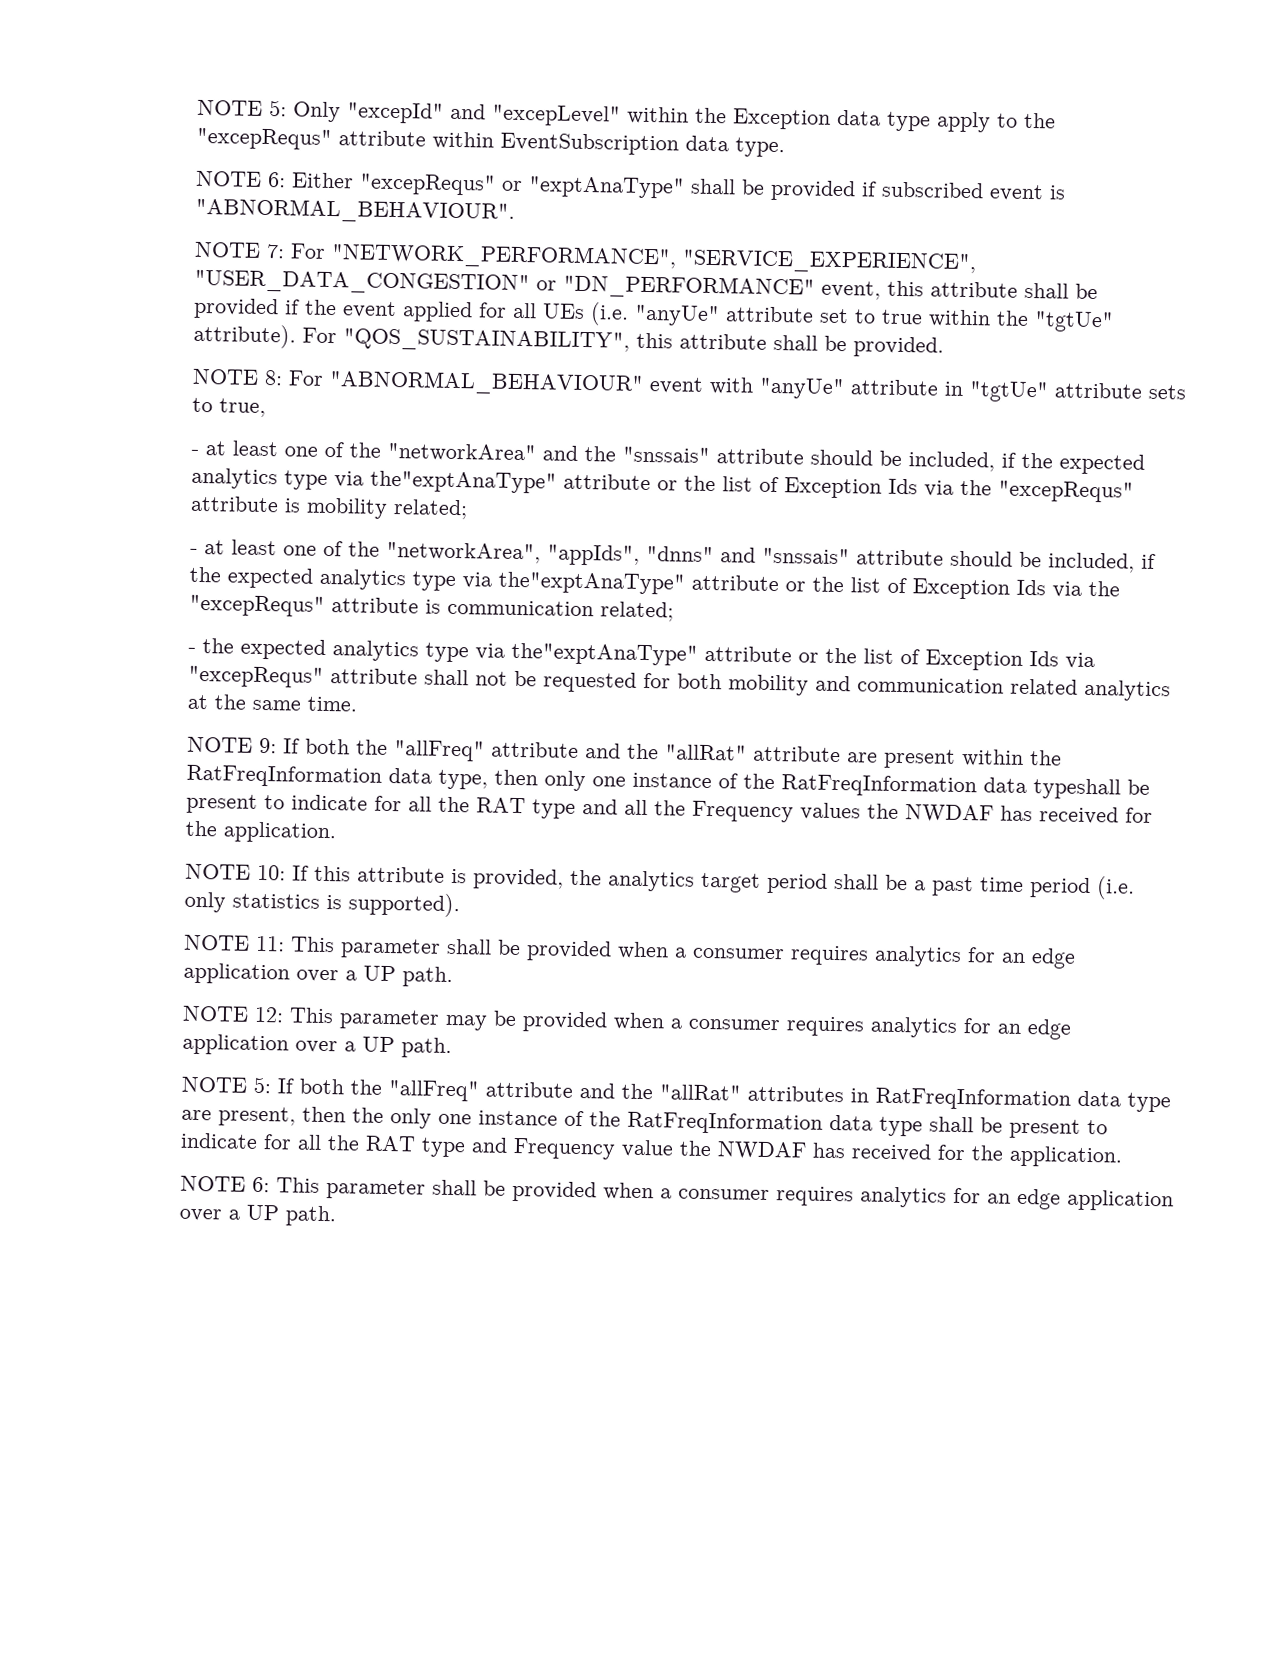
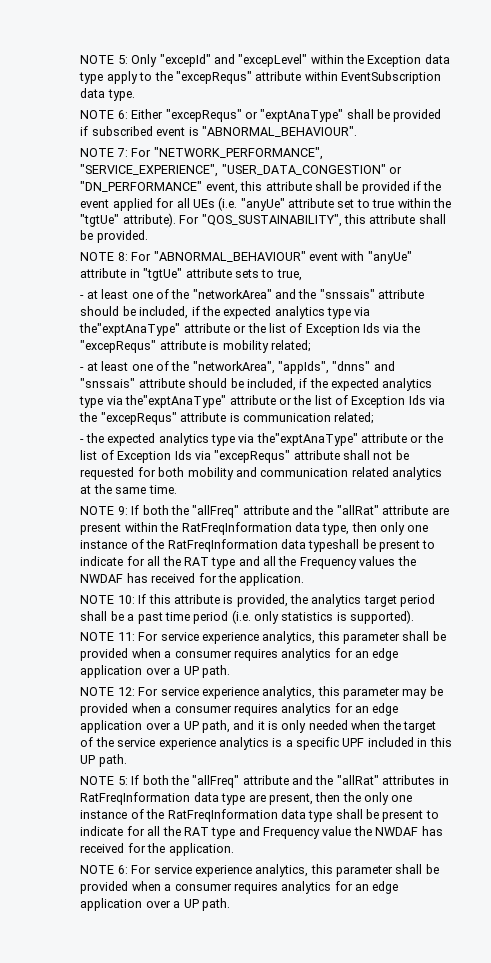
[289,936,335,953] This -> [138,631,340,644] For service experience analytics, this
[288,1007,334,1024] This -> [138,686,340,699] For service experience analytics, this
(395, 1044) none -> [201,720,436,733] [80,737,452,750] [80,755,96,764] path, and it is only needed when the target of the service experience analytics is a specific UPF included in this UP
[275,1177,320,1193] This -> [131,864,333,877] For service experience analytics, this

